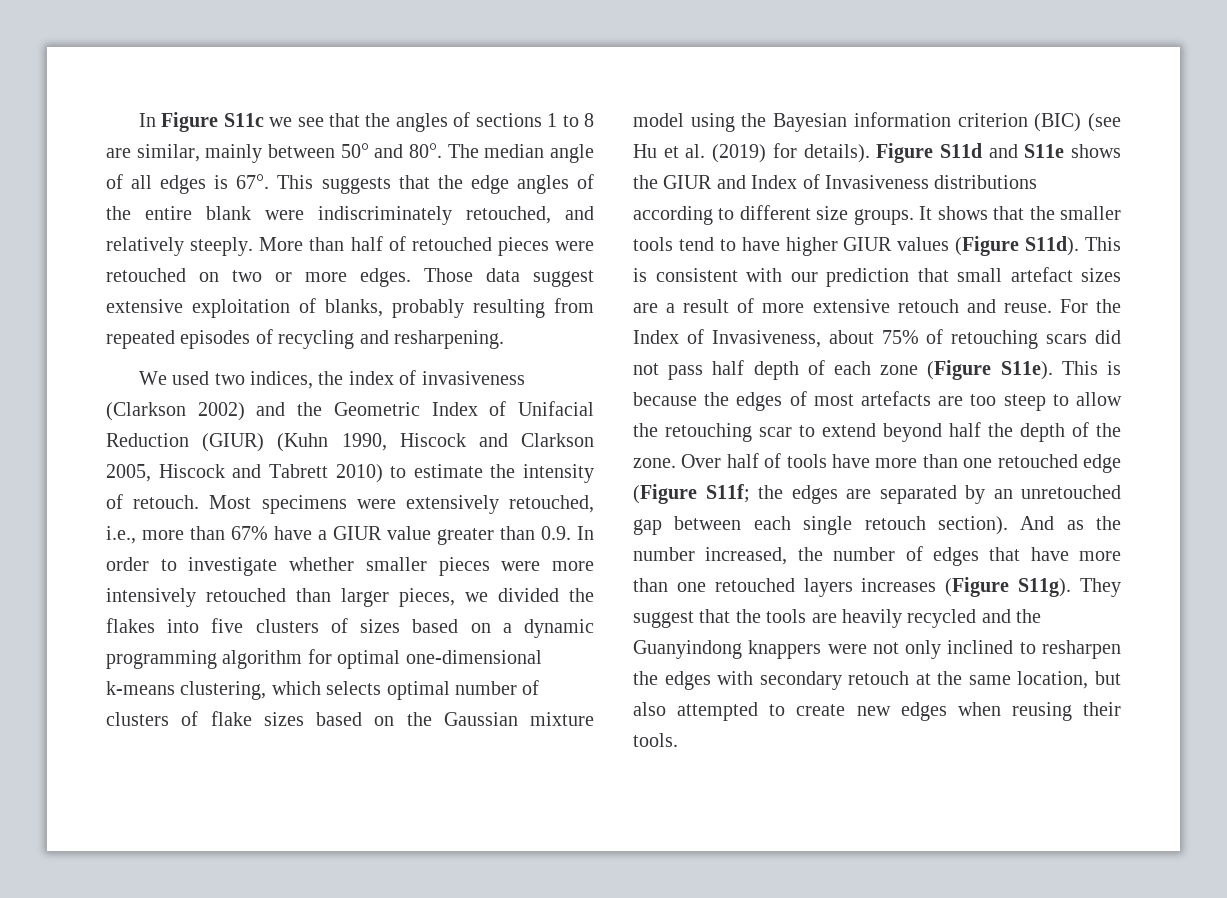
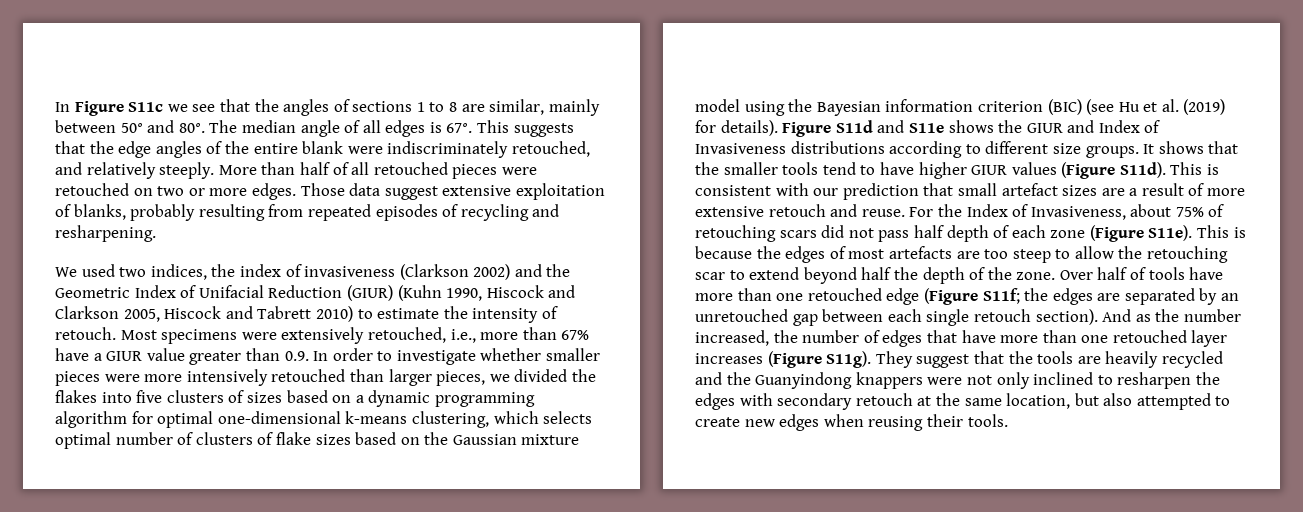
(406, 243) none -> [351,162,370,175] all
[803,578,853,597] layers -> [1191,330,1228,347] layer

